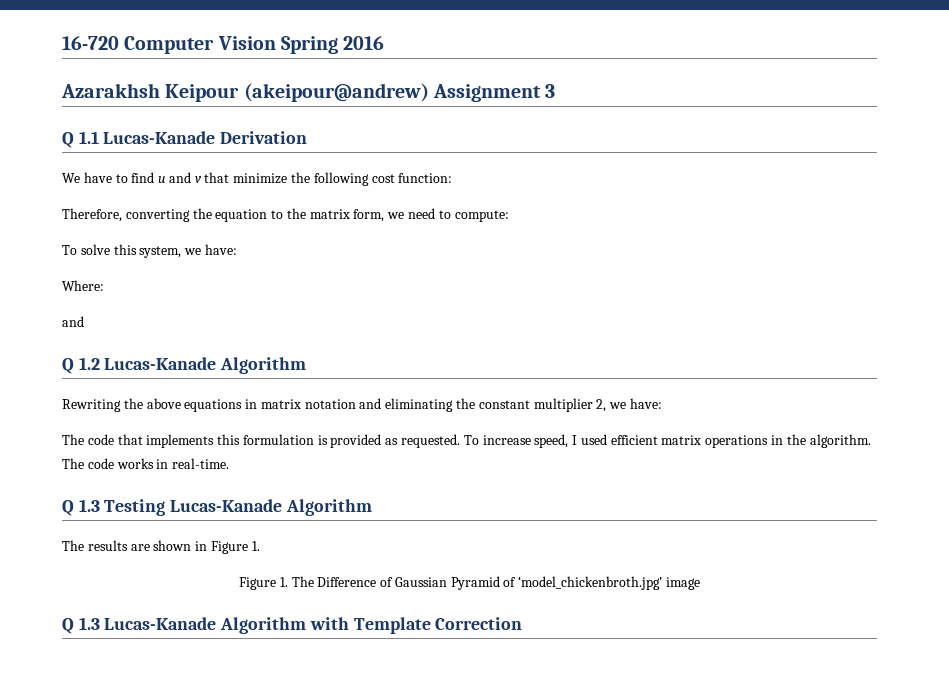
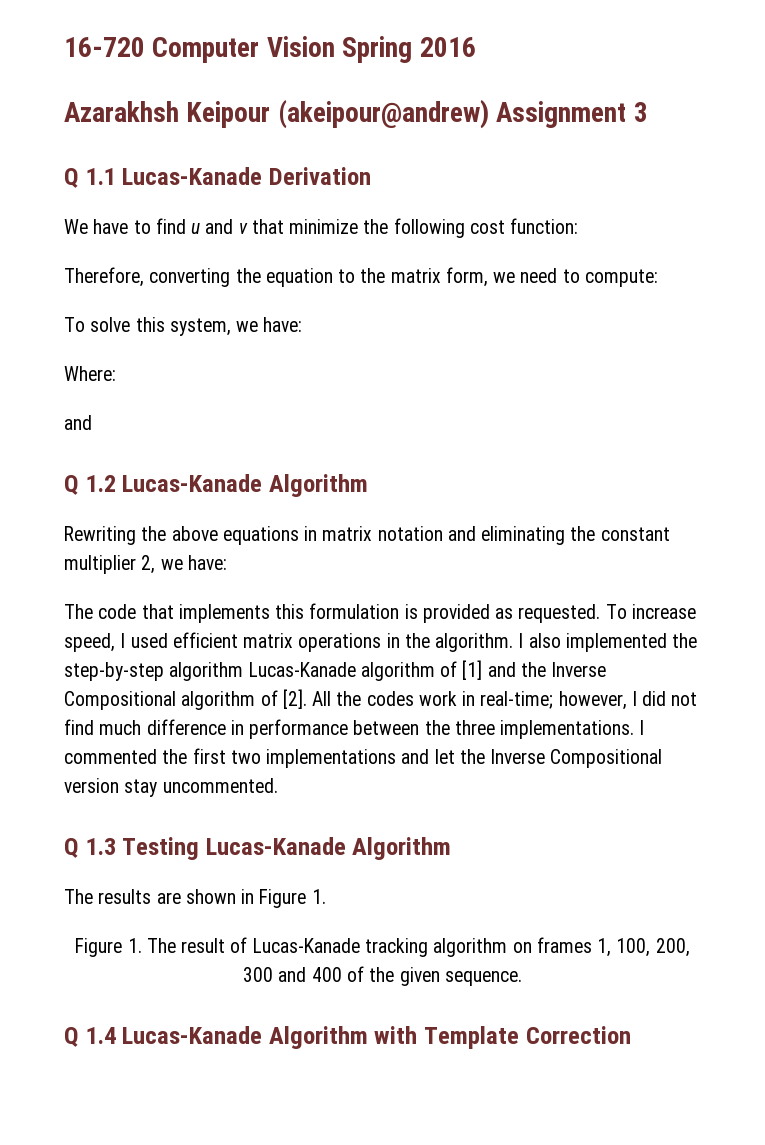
[62,458,230,469] The code works in real-time. -> [518,633,698,652] [64,660,607,681] [64,689,698,710] [64,719,645,739] [64,748,663,768] [64,778,278,797] I also implemented the step-by-step algorithm Lucas-Kanade algorithm of [1] and the Inverse Compositional algorithm of [2]. All the codes work in real-time; however, I did not find much difference in performance between the three implementations. I commented the first two implementations and let the Inverse Compositional version stay uncommented.
[317,576,701,590] [62,617,100,634] Difference of Gaussian Pyramid of ‘model_chickenbroth.jpg’ image // Q 1.3 -> [181,937,690,957] [243,966,522,986] [64,1027,116,1047] result of Lucas-Kanade tracking algorithm on frames 1, 100, 200, 300 and 400 of the given sequence. // Q 1.4

